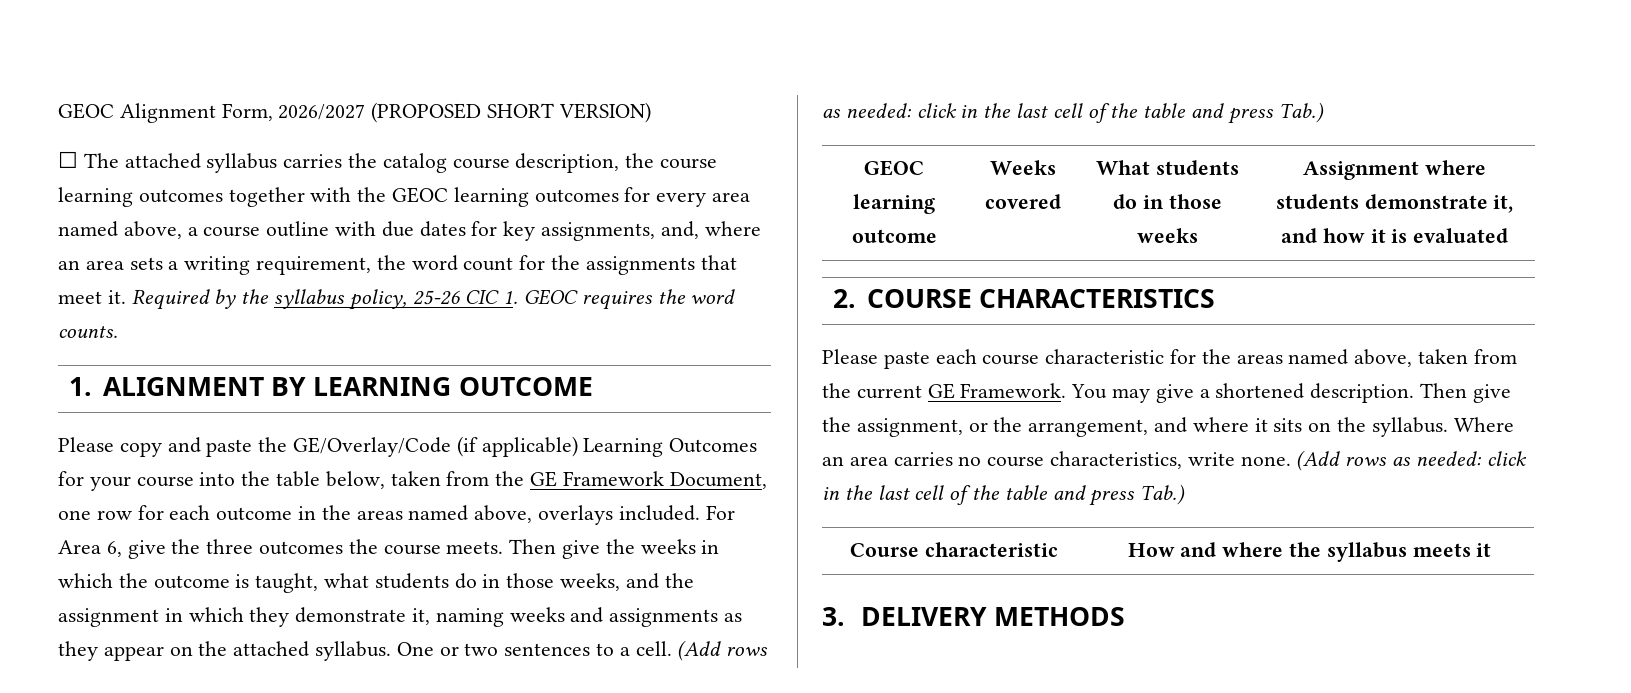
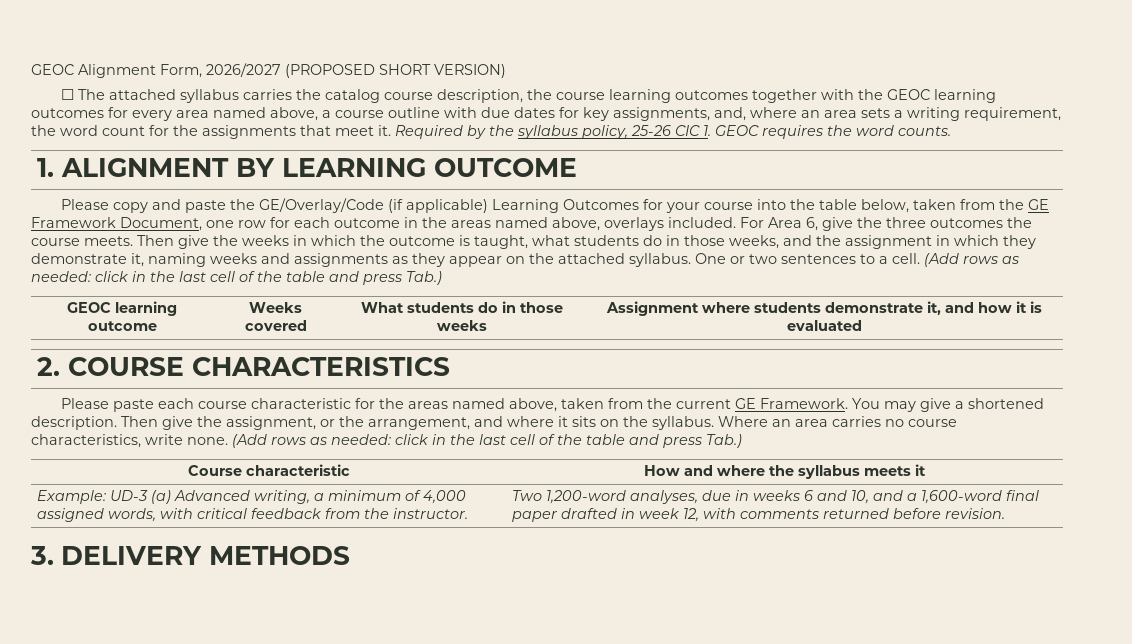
(1492, 550) none -> [37,490,467,504] [37,508,469,522] [512,490,1040,504] [512,508,1006,522] // Example: UD-3 (a) Advanced writing, a minimum of 4,000 assigned words, with critical feedback from the instructor. | Two 1,200-word analyses, due in weeks 6 and 10, and a 1,600-word final paper drafted in week 12, with comments returned before revision.

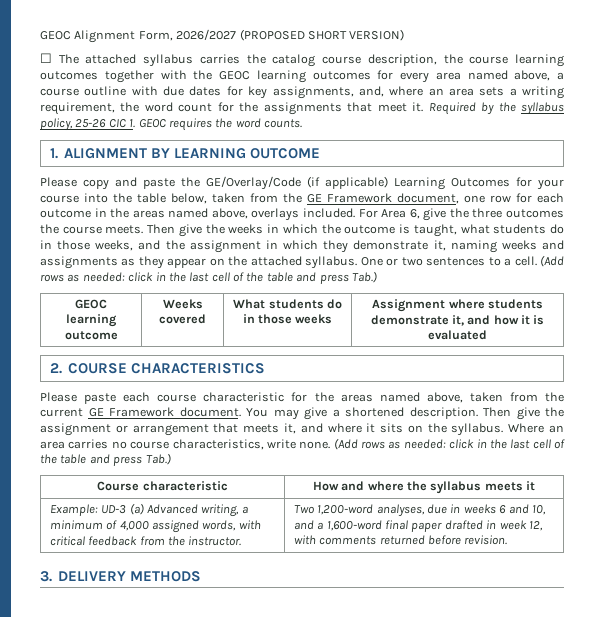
[120,217,202,231] Document, -> [397,193,459,204] document,
[759,398,848,409] Framework. -> [109,407,241,417] Framework document.
[226,416,470,430] assignment, or the arrangement, -> [40,423,296,436] assignment or arrangement that meets it,

